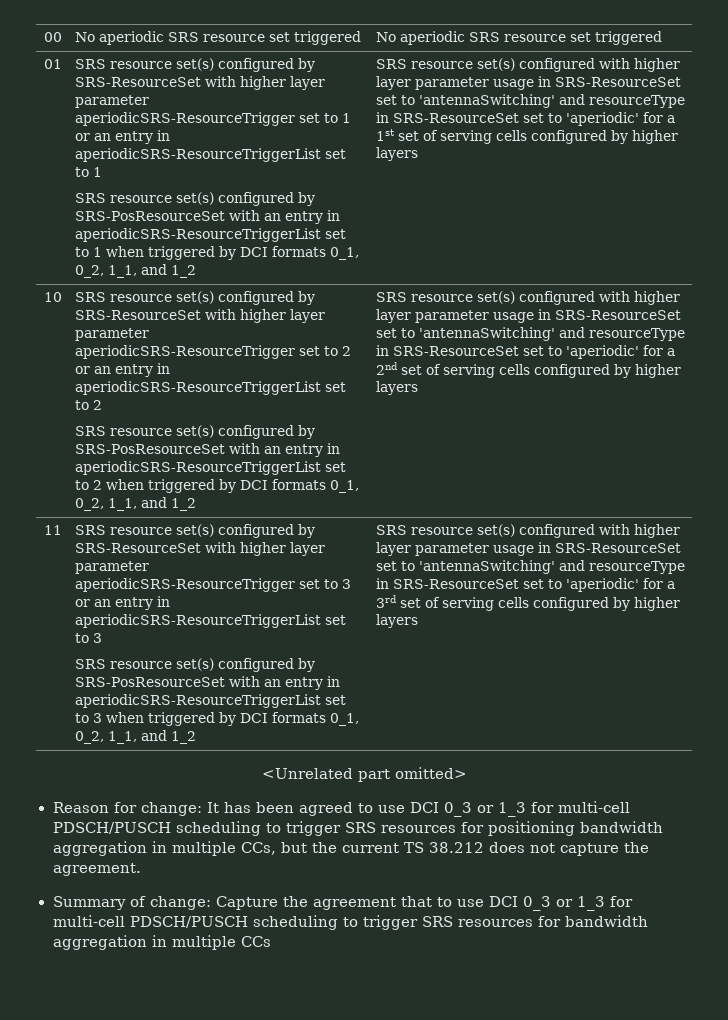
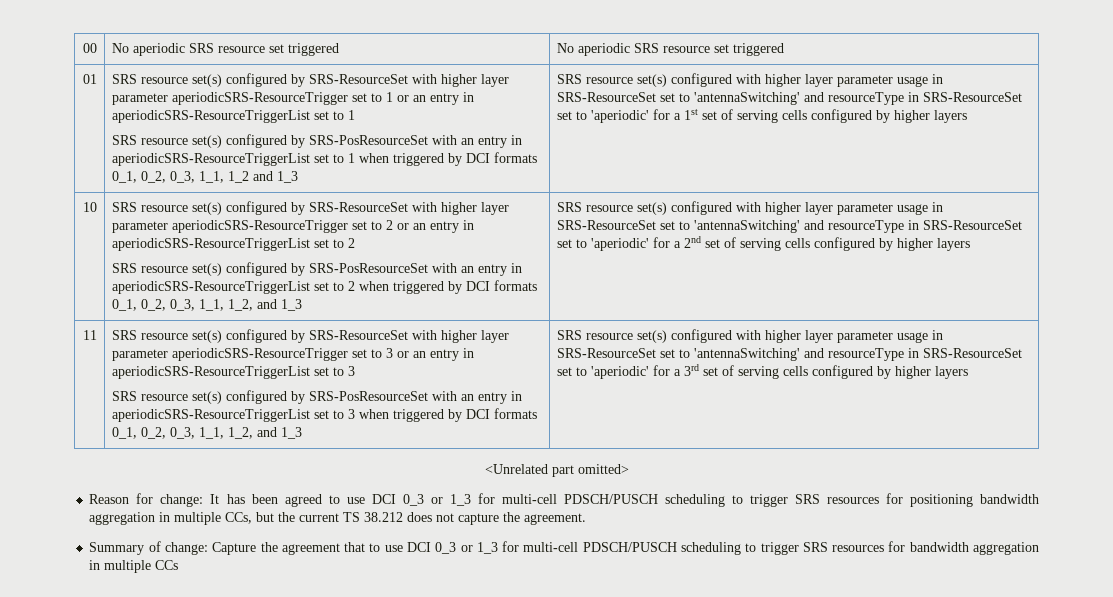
[107,264,196,278] 1_1, and 1_2 -> [169,171,298,183] 0_3, 1_1, 1_2 and 1_3
[107,497,196,511] 1_1, and 1_2 -> [169,299,302,311] 0_3, 1_1, 1_2, and 1_3
[107,730,196,744] 1_1, and 1_2 -> [169,427,302,439] 0_3, 1_1, 1_2, and 1_3

